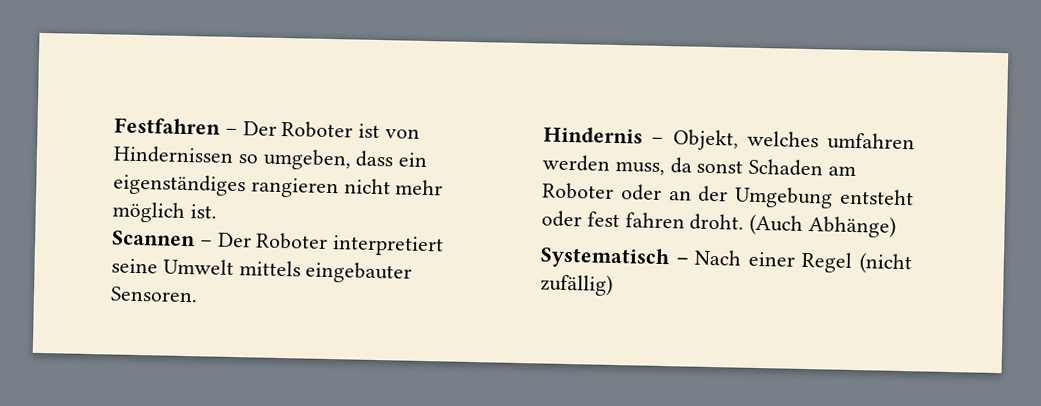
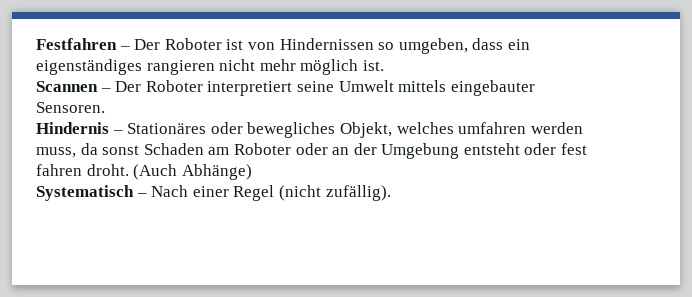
(665, 140) none -> [127,122,336,138] Stationäres oder bewegliches
[540,273,613,296] zufällig) -> [325,185,391,201] zufällig).

